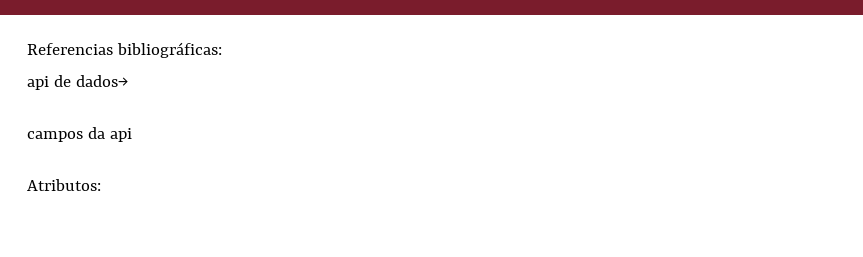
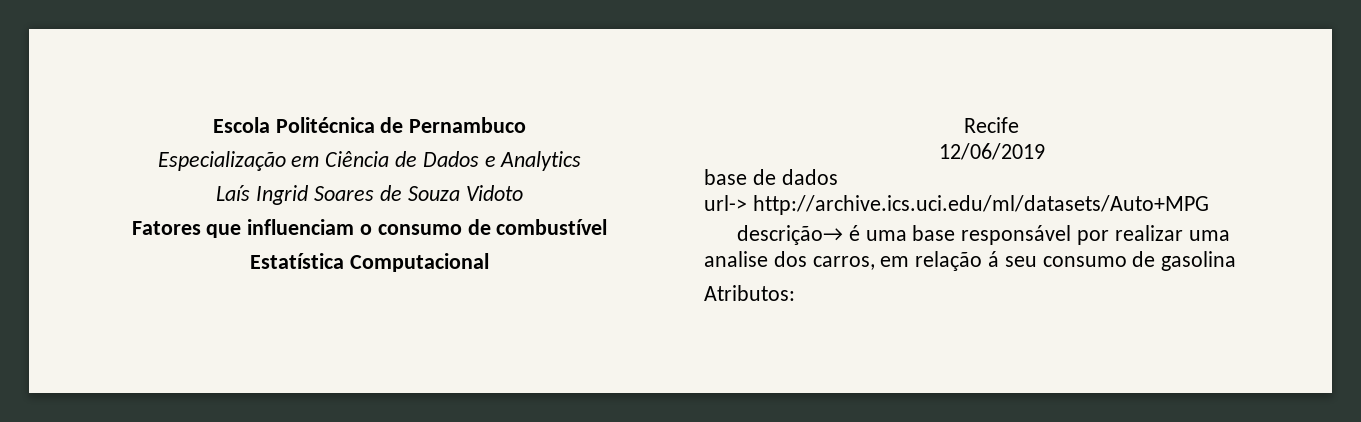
[27,42,222,58] [27,75,129,90] [27,127,132,142] Referencias bibliográficas: // api de dados→ // campos da api -> [212,117,527,133] [157,151,582,171] [216,185,523,205] [131,219,608,238] [250,253,489,272] [964,117,1019,133] [938,143,1045,160] [704,169,838,185] [704,195,1209,215] [736,225,1230,245] [704,251,1237,271] Escola Politécnica de Pernambuco // Especialização em Ciência de Dados e Analytics // Laís Ingrid Soares de Souza Vidoto // Fatores que influenciam o consumo de combustível // Estatística Computacional // Recife // 12/06/2019 // base de dados // url-> http://archive.ics.uci.edu/ml/datasets/Auto+MPG // descrição→ é uma base responsável por realizar uma analise dos carros, em relação á seu consumo de gasolina

